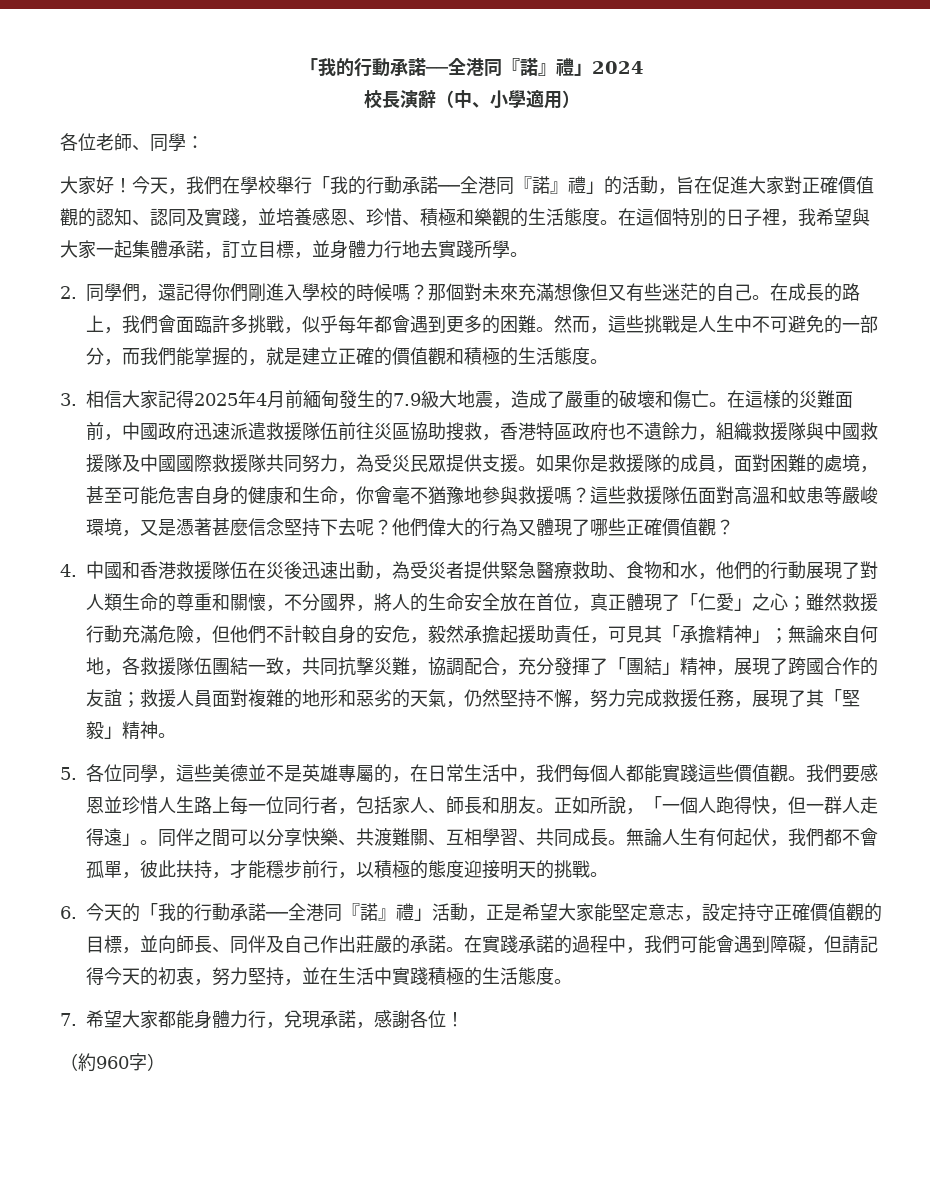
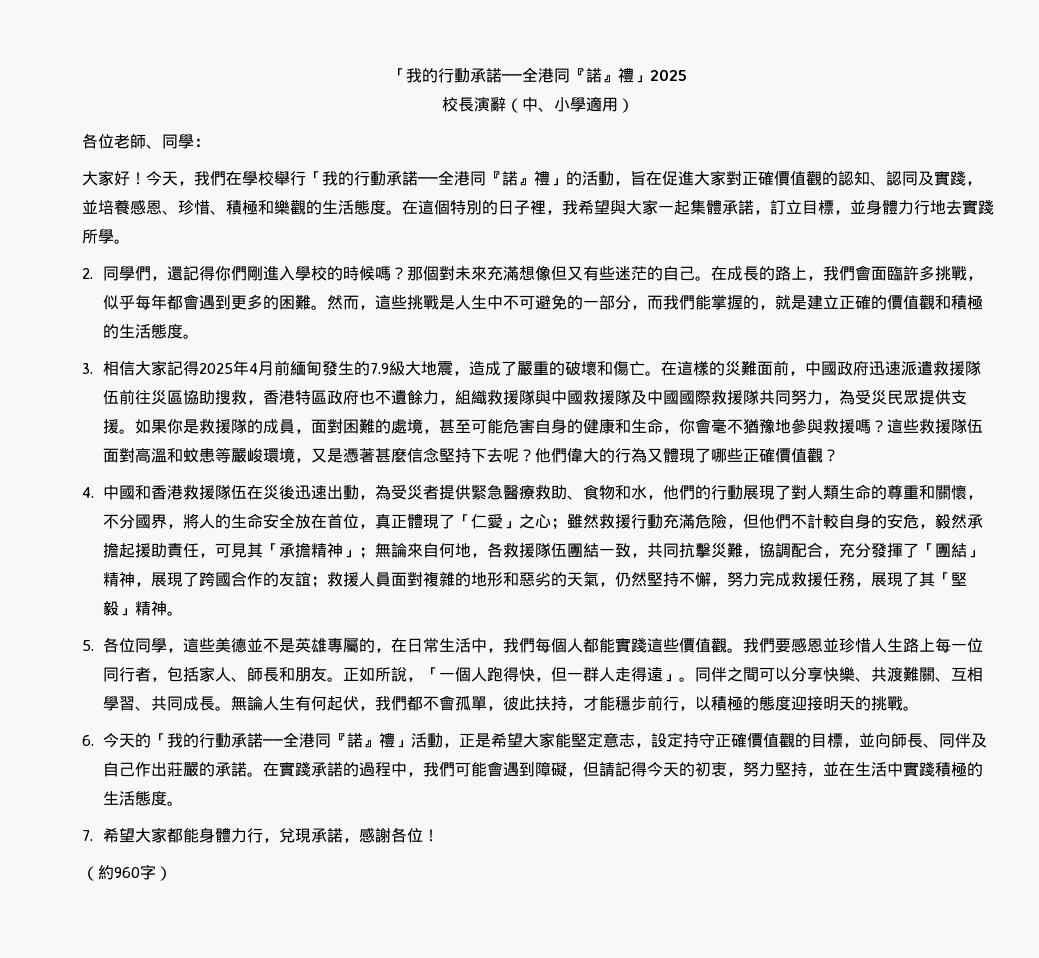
[299,57,644,77] 「我的行動承諾──全港同『諾』禮」2024 -> [389,67,687,83] 「我的行動承諾──全港同『諾』禮」2025

